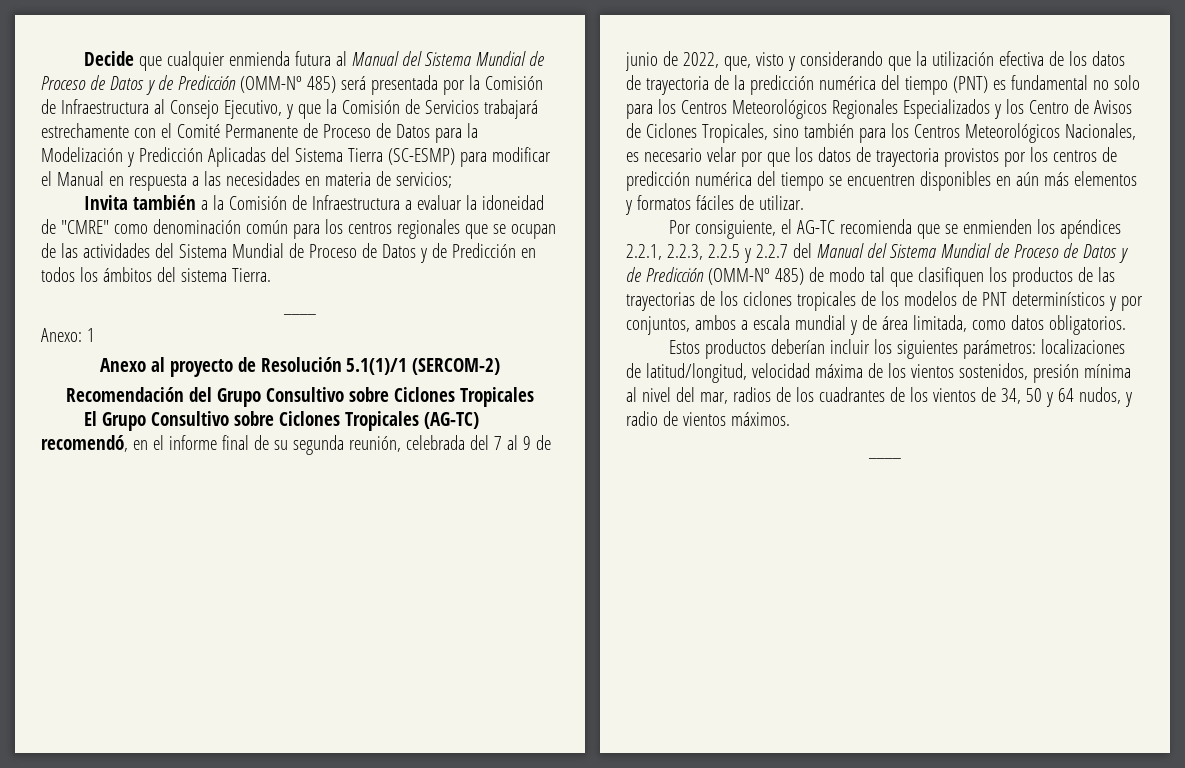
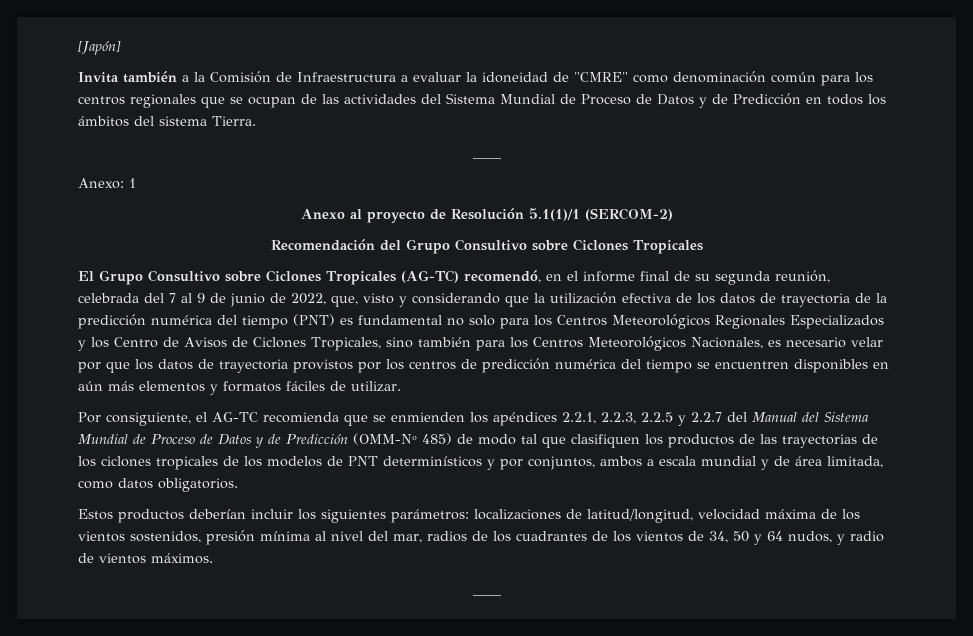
[84,51,545,71] [41,75,543,95] [41,99,538,119] [41,123,478,143] [41,147,551,167] [41,171,452,191] Decide que cualquier enmienda futura al Manual del Sistema Mundial de Proceso de Datos y de Predicción (OMM-Nº 485) será presentada por la Comisión de Infraestructura al Consejo Ejecutivo, y que la Comisión de Servicios trabajará estrechamente con el Comité Permanente de Proceso de Datos para la Modelización y Predicción Aplicadas del Sistema Tierra (SC-ESMP) para modificar el Manual en respuesta a las necesidades en materia de servicios; -> [78,41,121,55] [Japón]

